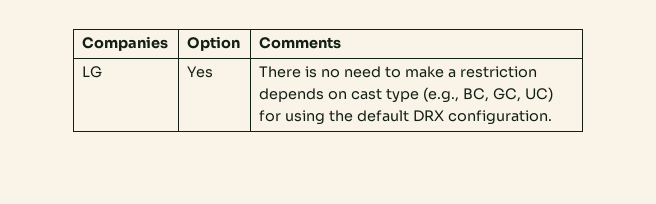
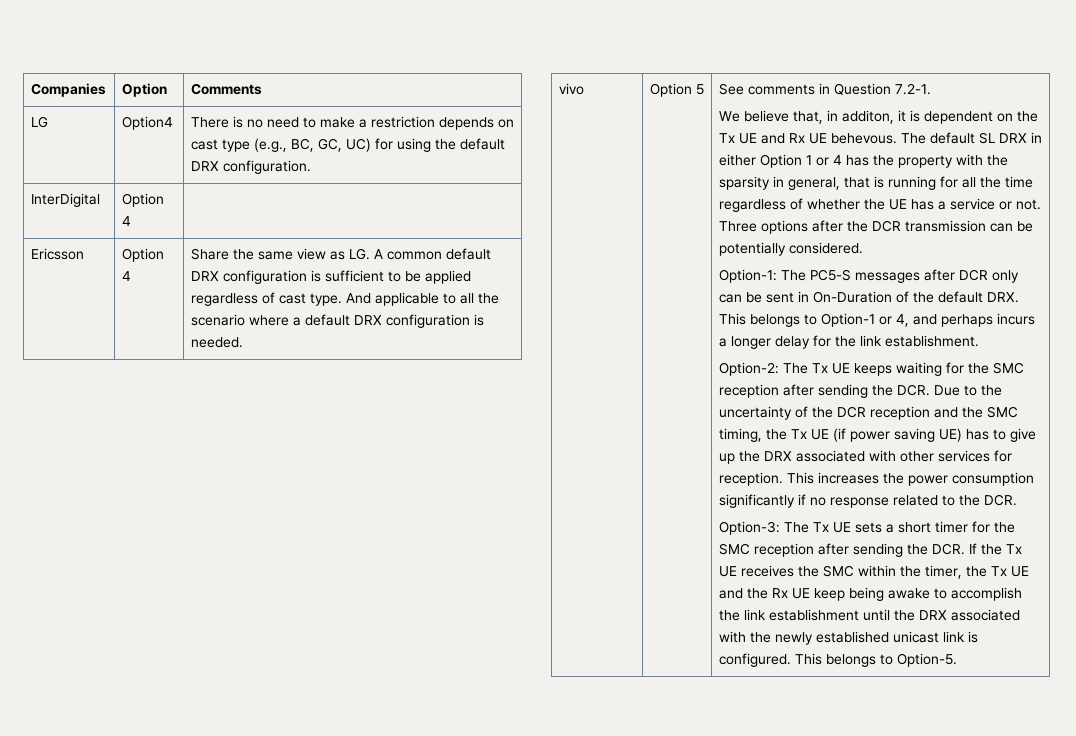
[187,66,214,78] Yes -> [121,116,173,130] Option4
(552, 117) none -> [30,193,100,207] [121,193,164,207] [121,216,131,226] [30,248,84,260] [121,248,164,262] [121,271,131,281] [190,248,491,260] [190,270,471,284] [190,292,499,306] [190,314,484,328] [190,337,243,348] [558,83,584,95] [649,83,704,97] [718,83,931,95] [718,110,1038,124] [718,132,1042,144] [718,154,1008,168] [718,176,1033,190] [718,198,1041,212] [718,220,1033,234] [718,242,863,256] [718,269,1019,283] [718,291,1019,303] [718,313,1035,327] [718,335,979,349] [718,362,1024,376] [718,384,1002,398] [718,406,1018,420] [718,428,1036,442] [718,450,1012,464] [718,472,1034,486] [718,494,1017,508] [718,521,1015,535] [718,543,1022,557] [718,565,1029,579] [718,587,1022,601] [718,609,1020,621] [718,631,978,645] [718,653,957,667] // InterDigital | Option 4 | // Ericsson | Option 4 | Share the same view as LG. A common default DRX configuration is sufficient to be applied regardless of cast type. And applicable to all the scenario where a default DRX configuration is needed. // vivo | Option 5 | See comments in Question 7.2-1. // We believe that, in additon, it is dependent on the Tx UE and Rx UE behevous. The default SL DRX in either Option 1 or 4 has the property with the sparsity in general, that is running for all the time regardless of whether the UE has a service or not. Three options after the DCR transmission can be potentially considered. // Option-1: The PC5-S messages after DCR only can be sent in On-Duration of the default DRX. This belongs to Option-1 or 4, and perhaps incurs a longer delay for the link establishment. // Option-2: The Tx UE keeps waiting for the SMC reception after sending the DCR. Due to the uncertainty of the DCR reception and the SMC timing, the Tx UE (if power saving UE) has to give up the DRX associated with other services for reception. This increases the power consumption significantly if no response related to the DCR. // Option-3: The Tx UE sets a short timer for the SMC reception after sending the DCR. If the Tx UE receives the SMC within the timer, the Tx UE and the Rx UE keep being awake to accomplish the link establishment until the DRX associated with the newly established unicast link is configured. This belongs to Option-5.

